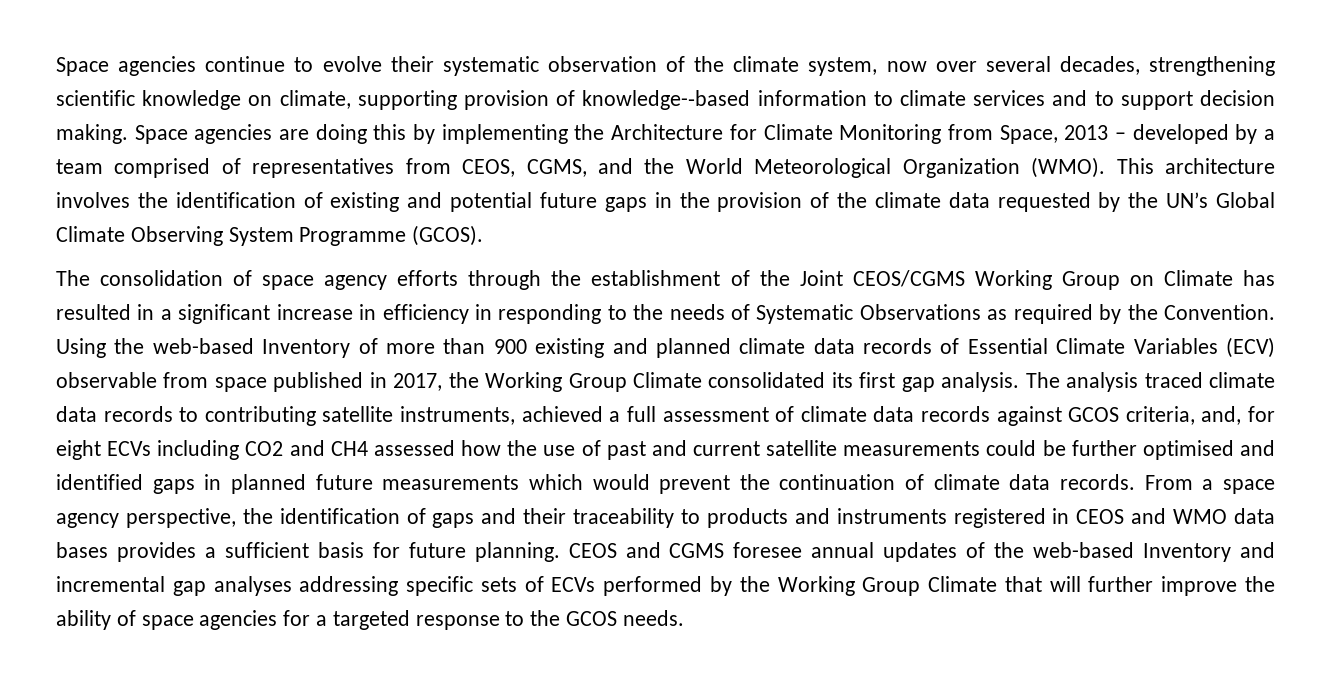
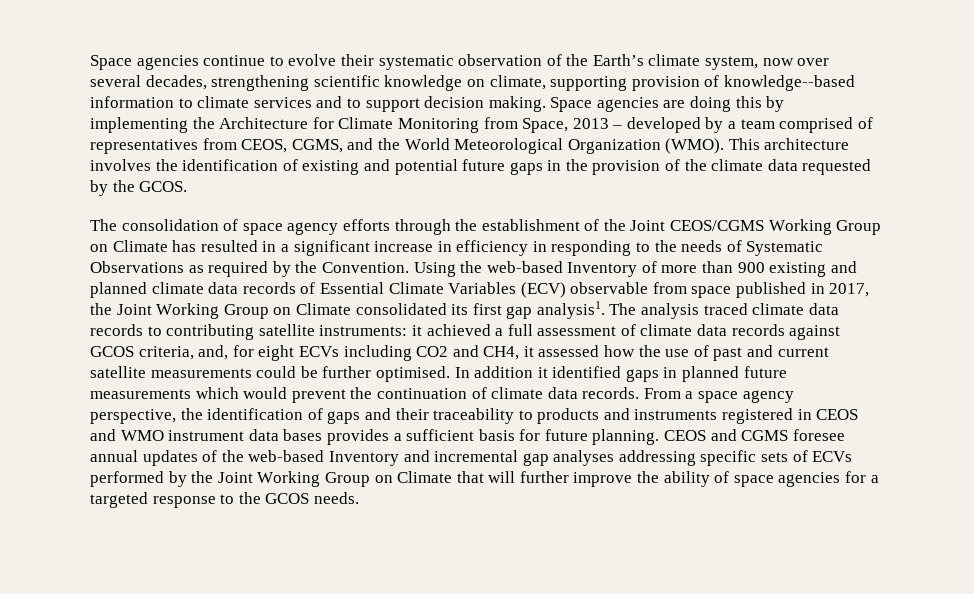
(725, 64) none -> [592,54,644,66] Earth’s
[1166,192,1275,208] [56,225,484,246] UN’s Global Climate Observing System Programme (GCOS). -> [139,181,188,192] GCOS.
[485,372,627,392] Working Group -> [116,303,292,319] Joint Working Group on
[941,372,1020,392] analysis. -> [536,301,605,319] analysis1.
[400,406,516,425] instruments, -> [319,325,422,336] instruments: it
[330,441,368,456] CH4 -> [483,346,534,360] CH4, it
[1142,440,1275,460] optimised and -> [375,366,548,382] optimised. In addition it
(1228, 516) none -> [168,430,245,441] instrument
[777,576,921,596] Working Group -> [217,471,393,487] Joint Working Group on

